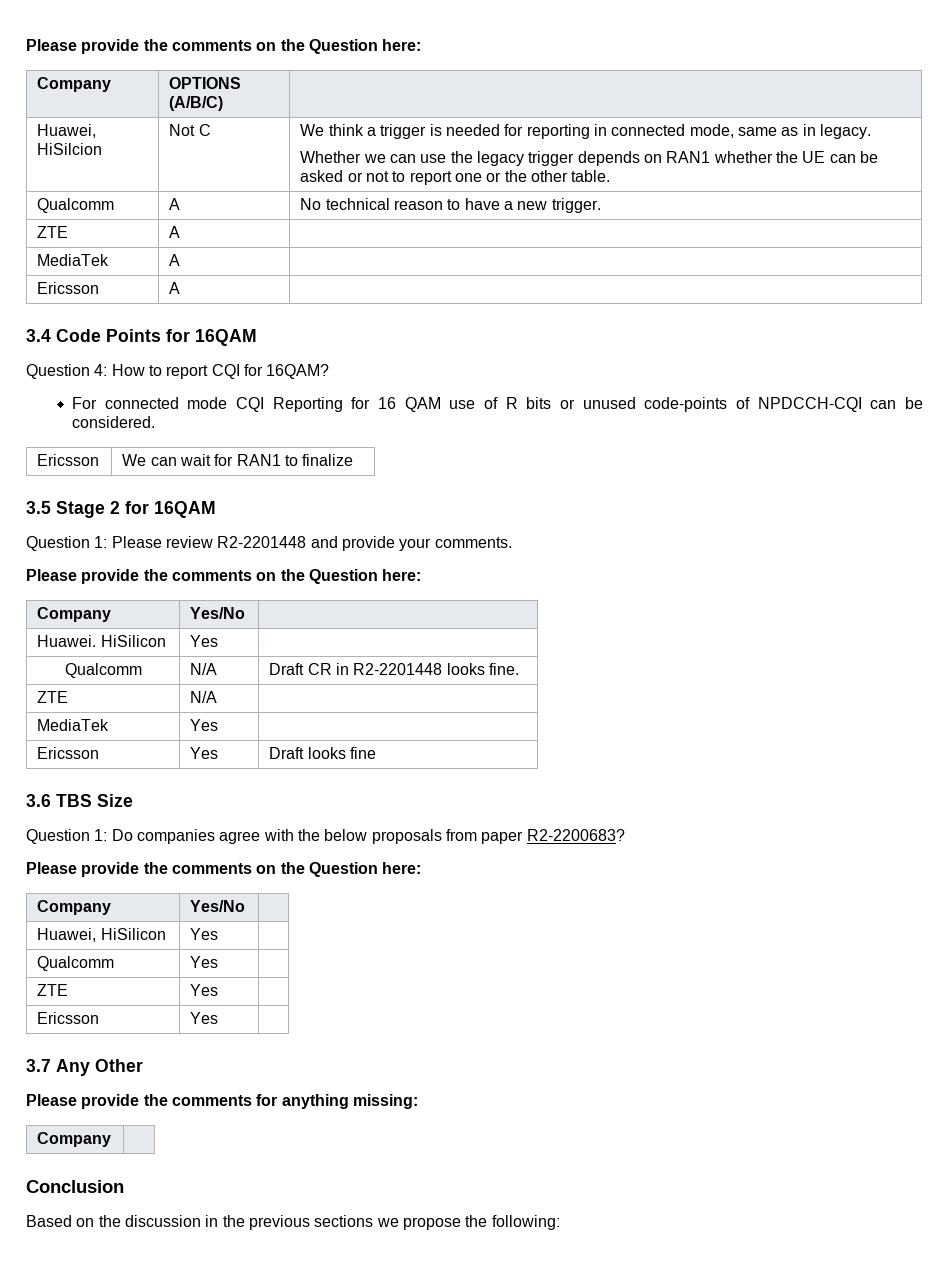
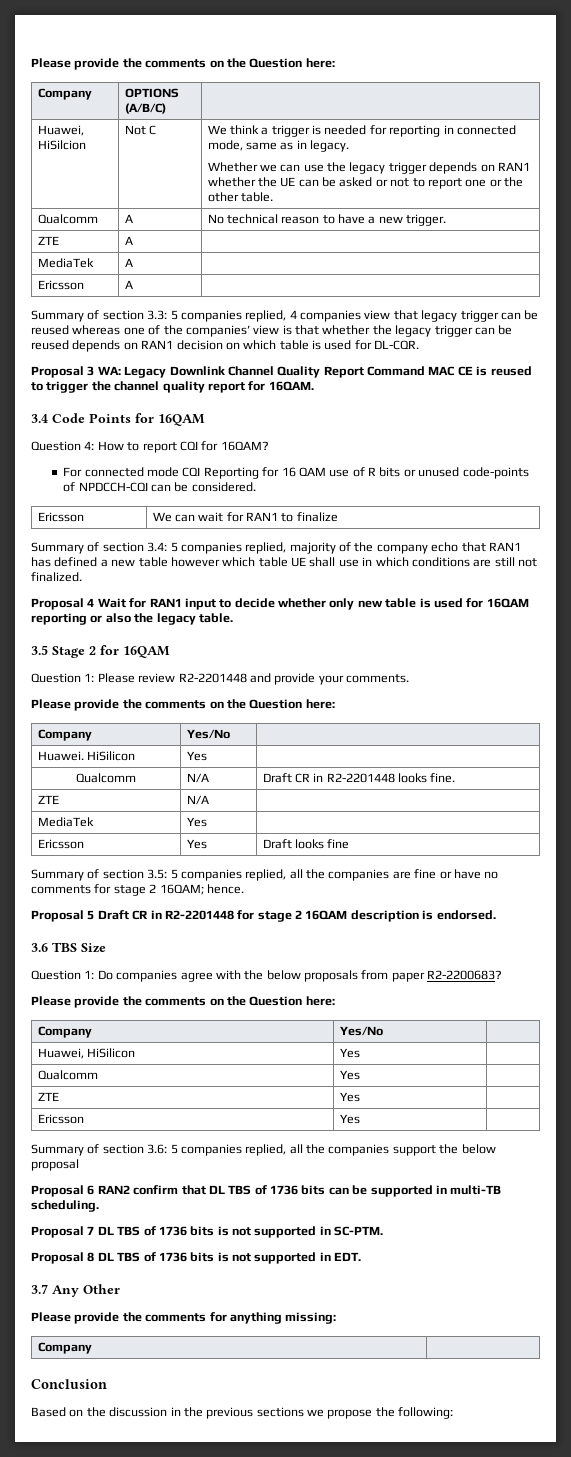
(181, 288) none -> [31,310,539,322] [31,325,513,337] [31,340,420,352] [31,366,532,378] [31,381,314,393] // Summary of section 3.3: 5 companies replied, 4 companies view that legacy trigger can be reused whereas one of the companies’ view is that whether the legacy trigger can be reused depends on RAN1 decision on which table is used for DL-CQR. // Proposal 3 WA: Legacy Downlink Channel Quality Report Command MAC CE is reused to trigger the channel quality report for 16QAM.
(354, 460) none -> [31,542,521,554] [31,557,537,567] [31,572,82,582] [31,598,529,610] [31,613,233,625] // Summary of section 3.4: 5 companies replied, majority of the company echo that RAN1 has defined a new table however which table UE shall use in which conditions are still not finalized. // Proposal 4 Wait for RAN1 input to decide whether only new table is used for 16QAM reporting or also the legacy table.
(377, 753) none -> [31,869,499,881] [31,884,244,896] [31,910,496,922] // Summary of section 3.5: 5 companies replied, all the companies are fine or have no comments for stage 2 16QAM; hence. // Proposal 5 Draft CR in R2-2201448 for stage 2 16QAM description is endorsed.
(219, 1018) none -> [31,1144,496,1156] [31,1159,79,1171] [31,1185,502,1197] [31,1200,99,1212] [31,1226,384,1238] [31,1252,362,1264] // Summary of section 3.6: 5 companies replied, all the companies support the below proposal // Proposal 6 RAN2 confirm that DL TBS of 1736 bits can be supported in multi-TB scheduling. // Proposal 7 DL TBS of 1736 bits is not supported in SC-PTM. // Proposal 8 DL TBS of 1736 bits is not supported in EDT.

